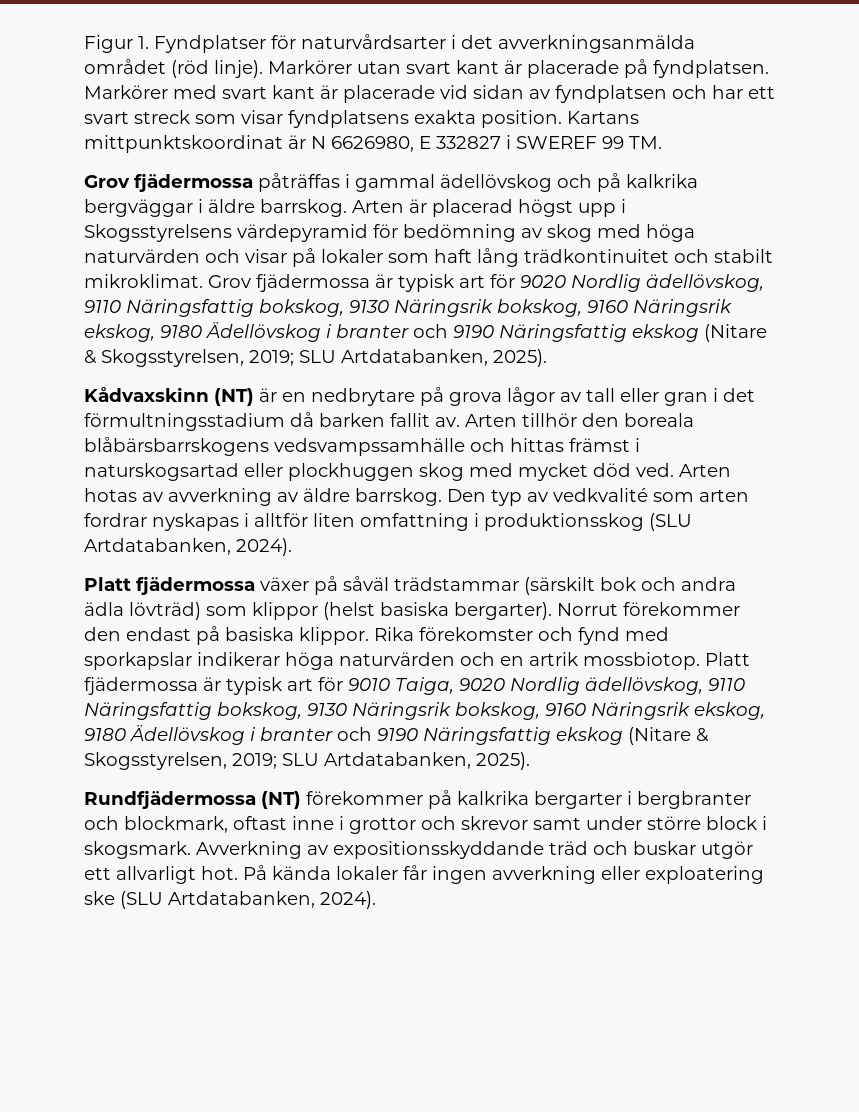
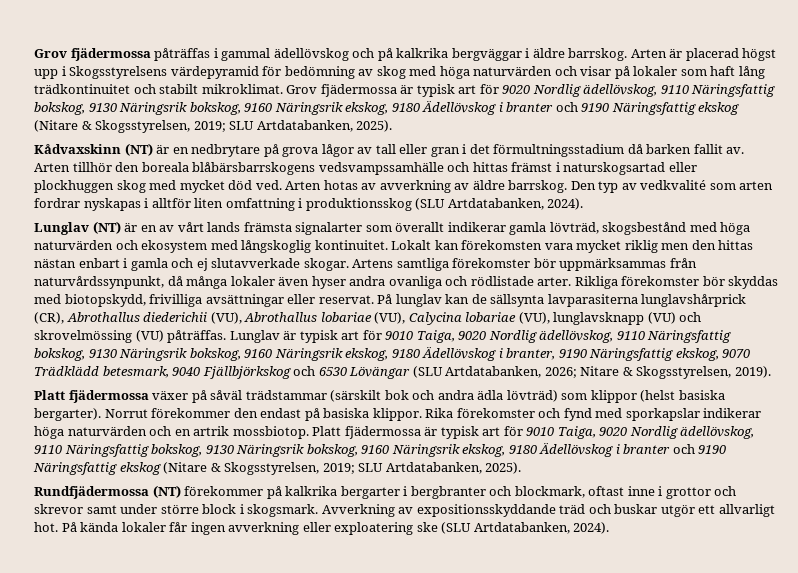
[84,34,695,53] [84,59,769,78] [84,85,775,103] [84,110,639,128] [84,135,662,153] Figur 1. Fyndplatser för naturvårdsarter i det avverkningsanmälda området (röd linje). Markörer utan svart kant är placerade på fyndplatsen. Markörer med svart kant är placerade vid sidan av fyndplatsen och har ett svart streck som visar fyndplatsens exakta position. Kartans mittpunktskoordinat är N 6626980, E 332827 i SWEREF 99 TM. // -> (34, 53) none
(292, 547) none -> [34,221,751,235] [34,240,754,253] [34,258,697,271] [34,276,779,289] [34,294,747,307] [34,312,702,325] [34,330,732,343] [34,347,751,361] [34,366,771,379] // Lunglav (NT) är en av vårt lands främsta signalarter som överallt indikerar gamla lövträd, skogsbestånd med höga naturvärden och ekosystem med långskoglig kontinuitet. Lokalt kan förekomsten vara mycket riklig men den hittas nästan enbart i gamla och ej slutavverkade skogar. Artens samtliga förekomster bör uppmärksammas från naturvårdssynpunkt, då många lokaler även hyser andra ovanliga och rödlistade arter. Rikliga förekomster bör skyddas med biotopskydd, frivilliga avsättningar eller reservat. På lunglav kan de sällsynta lavparasiterna lunglavshårprick (CR), Abrothallus diederichii (VU), Abrothallus lobariae (VU), Calycina lobariae (VU), lunglavsknapp (VU) och skrovelmössing (VU) påträffas. Lunglav är typisk art för 9010 Taiga, 9020 Nordlig ädellövskog, 9110 Näringsfattig bokskog, 9130 Näringsrik bokskog, 9160 Näringsrik ekskog, 9180 Ädellövskog i branter, 9190 Näringsfattig ekskog, 9070 Trädklädd betesmark, 9040 Fjällbjörkskog och 6530 Lövängar (SLU Artdatabanken, 2026; Nitare & Skogsstyrelsen, 2019).

